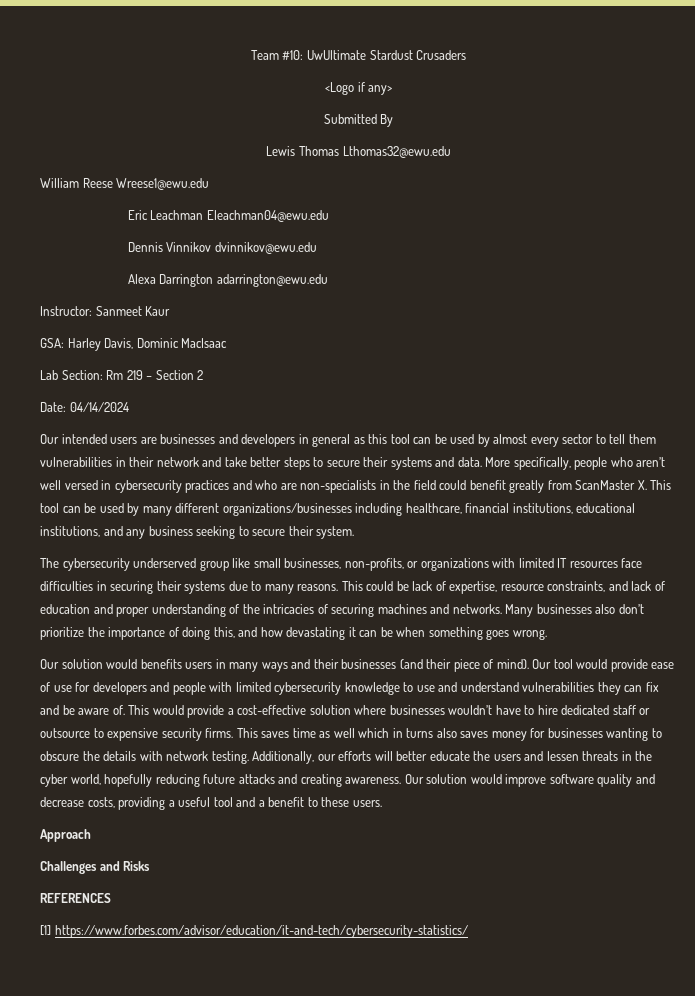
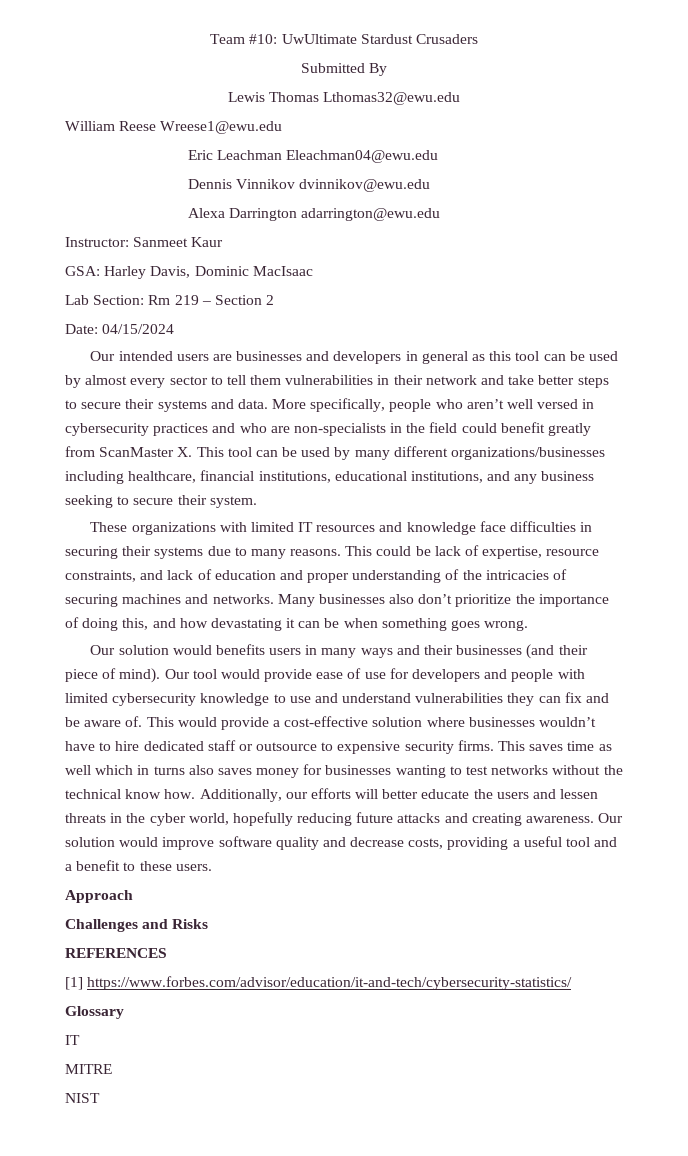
[324,82,393,95] // <Logo if any> -> (478, 39) none
[69,402,129,412] 04/14/2024 -> [102,324,175,334] 04/15/2024
[40,558,419,571] The cybersecurity underserved group like small businesses, non-profits, or -> [90,522,128,532] These
(618, 564) none -> [379,522,476,535] and knowledge
[40,751,249,764] obscure the details with network testing. -> [466,765,623,775] [65,789,196,799] test networks without the technical know how.
(469, 931) none -> [65,1006,124,1019] [65,1035,80,1045] [65,1064,112,1074] [65,1093,100,1103] // Glossary // IT // MITRE // NIST

